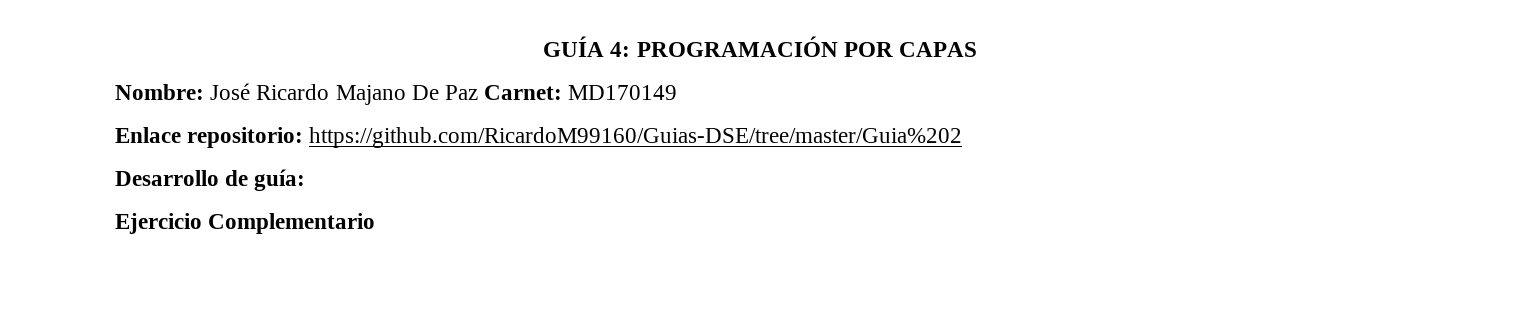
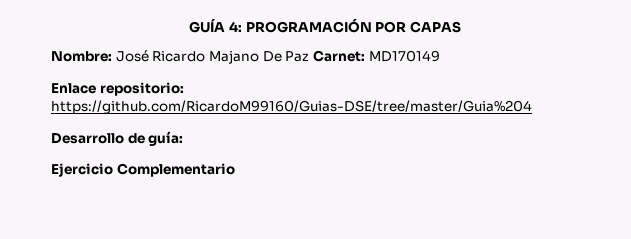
[309,127,963,148] https://github.com/RicardoM99160/Guias-DSE/tree/master/Guia%202 -> [51,100,532,114] https://github.com/RicardoM99160/Guias-DSE/tree/master/Guia%204

